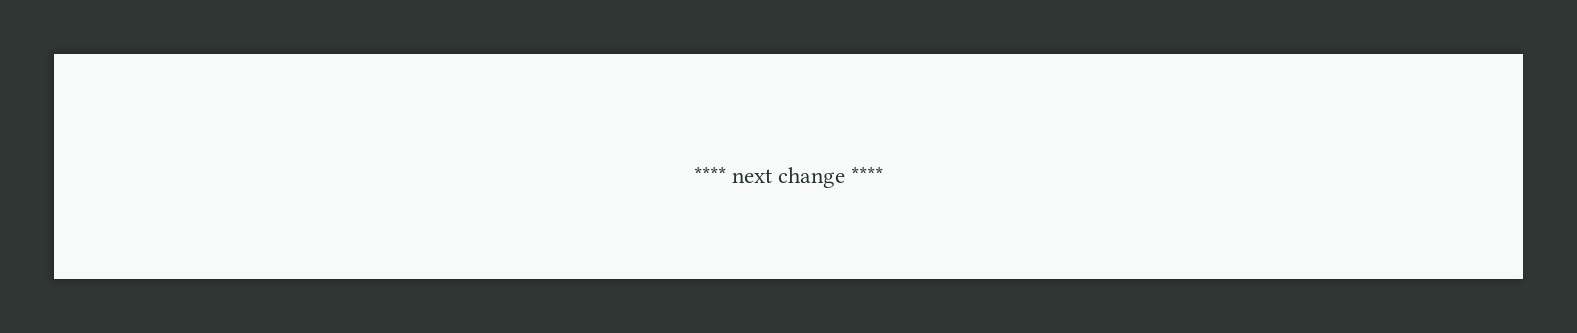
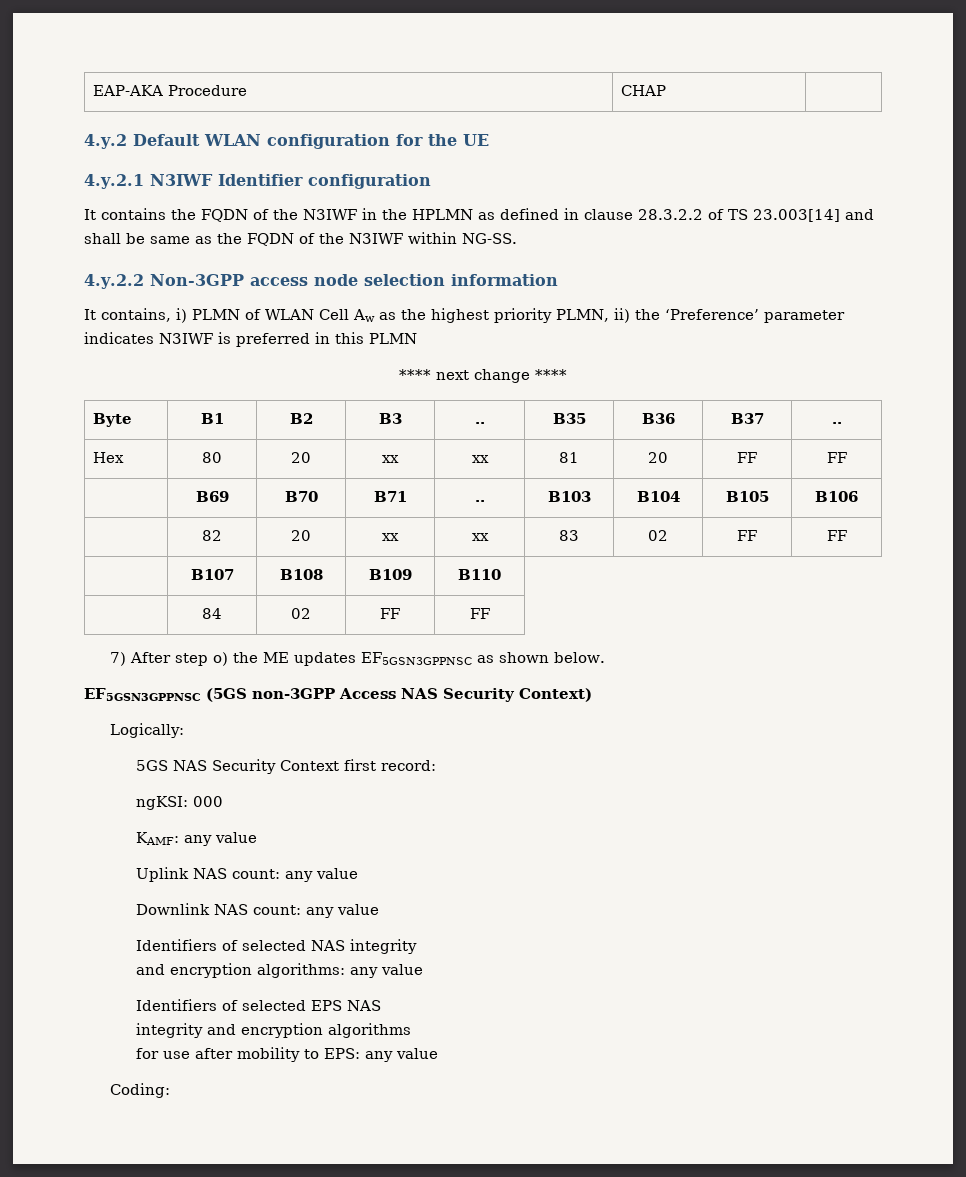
[693,166,884,188] **** next change **** -> [92,85,247,96] [620,85,666,96] [84,134,489,149] [84,174,431,189] [84,208,874,222] [84,232,517,246] [84,274,558,289] [84,308,845,323] [84,332,417,347] [399,369,567,383] [92,413,132,427] [200,413,224,424] [289,413,313,424] [378,413,402,424] [474,422,485,424] [552,413,586,424] [641,413,675,424] [730,413,764,424] [831,422,842,424] [92,452,124,463] [202,452,222,463] [291,452,311,463] [382,455,399,463] [471,455,489,463] [559,452,579,463] [648,452,669,463] [737,452,758,463] [826,452,847,463] [195,491,229,502] [284,491,318,502] [373,491,407,502] [474,500,485,502] [547,491,591,502] [636,491,680,502] [725,491,769,502] [815,491,859,502] [202,530,222,541] [291,530,311,541] [382,533,399,541] [471,533,489,541] [559,530,579,541] [648,530,669,541] [737,530,758,541] [826,530,847,541] [190,569,234,580] [279,569,323,580] [368,569,412,580] [458,569,501,580] [202,608,222,619] [291,608,311,619] [380,608,400,619] [469,608,490,619] [109,652,605,666] [84,688,592,702] [109,723,184,738] [135,759,436,774] [135,796,223,810] [135,832,257,846] [135,867,358,882] [135,903,379,918] [135,939,417,954] [135,963,423,978] [135,999,381,1011] [135,1023,411,1038] [135,1047,438,1062] [109,1083,170,1098] EAP-AKA Procedure | CHAP | // 4.y.2 Default WLAN configuration for the UE // 4.y.2.1 N3IWF Identifier configuration // It contains the FQDN of the N3IWF in the HPLMN as defined in clause 28.3.2.2 of TS 23.003[14] and shall be same as the FQDN of the N3IWF within NG-SS. // 4.y.2.2 Non-3GPP access node selection information // It contains, i) PLMN of WLAN Cell Aw as the highest priority PLMN, ii) the ‘Preference’ parameter indicates N3IWF is preferred in this PLMN // **** next change **** // Byte | B1 | B2 | B3 | .. | B35 | B36 | B37 | .. // Hex | 80 | 20 | xx | xx | 81 | 20 | FF | FF // | B69 | B70 | B71 | .. | B103 | B104 | B105 | B106 // | 82 | 20 | xx | xx | 83 | 02 | FF | FF // | B107 | B108 | B109 | B110 // | 84 | 02 | FF | FF // 7) After step o) the ME updates EF5GSN3GPPNSC as shown below. // EF5GSN3GPPNSC (5GS non-3GPP Access NAS Security Context) // Logically: // 5GS NAS Security Context first record: // ngKSI: 000 // KAMF: any value // Uplink NAS count: any value // Downlink NAS count: any value // Identifiers of selected NAS integrity // and encryption algorithms: any value // Identifiers of selected EPS NAS // integrity and encryption algorithms // for use after mobility to EPS: any value // Coding:

